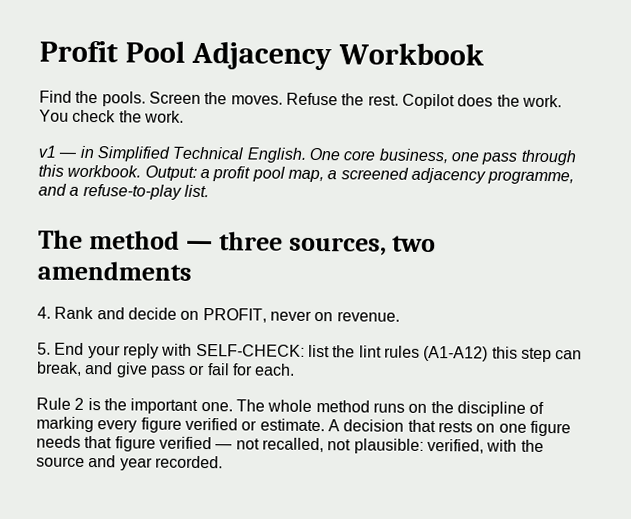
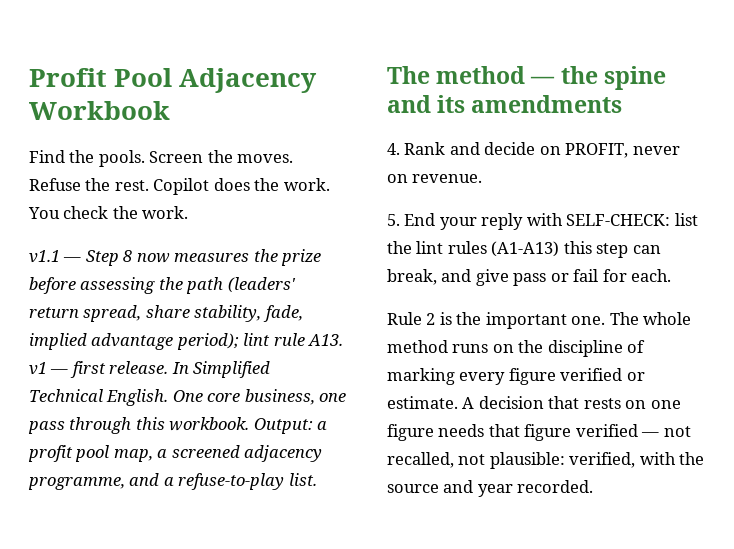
[38,145,94,159] v1 — in -> [29,249,322,266] [29,277,296,294] [29,305,303,322] [29,333,344,350] [29,361,189,378] v1.1 — Step 8 now measures the prize before assessing the path (leaders' return spread, share stability, fade, implied advantage period); lint rule A13. v1 — first release. In
[218,231,437,256] three sources, two -> [560,66,666,90] [387,95,466,113] the spine and its
[423,345,489,362] (A1-A12) -> [491,241,560,257] (A1-A13)

